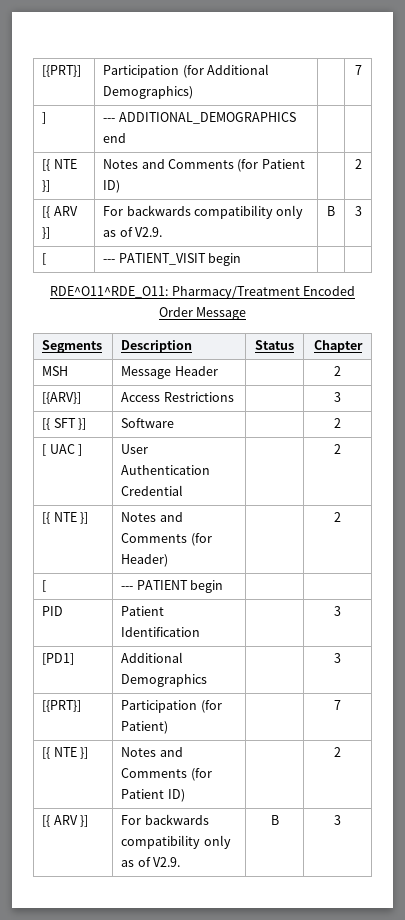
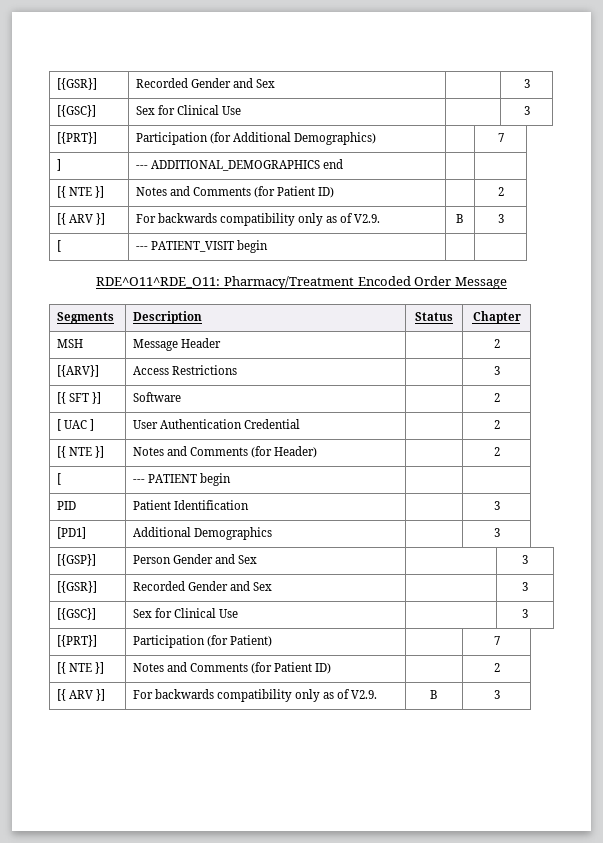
(42, 71) none -> [56,78,97,90] [135,78,276,88] [523,79,530,88] [56,105,96,117] [135,105,242,115] [523,106,530,115] [{GSR}] | Recorded Gender and Sex | | 3 // [{GSC}] | Sex for Clinical Use | | 3 //
(341, 658) none -> [56,554,96,566] [132,554,258,564] [522,555,528,564] [56,581,97,593] [132,581,273,591] [522,582,528,591] [56,608,96,620] [132,608,239,618] [522,609,528,618] // [{GSP}] | Person Gender and Sex | | 3 // [{GSR}] | Recorded Gender and Sex | | 3 // [{GSC}] | Sex for Clinical Use | | 3

